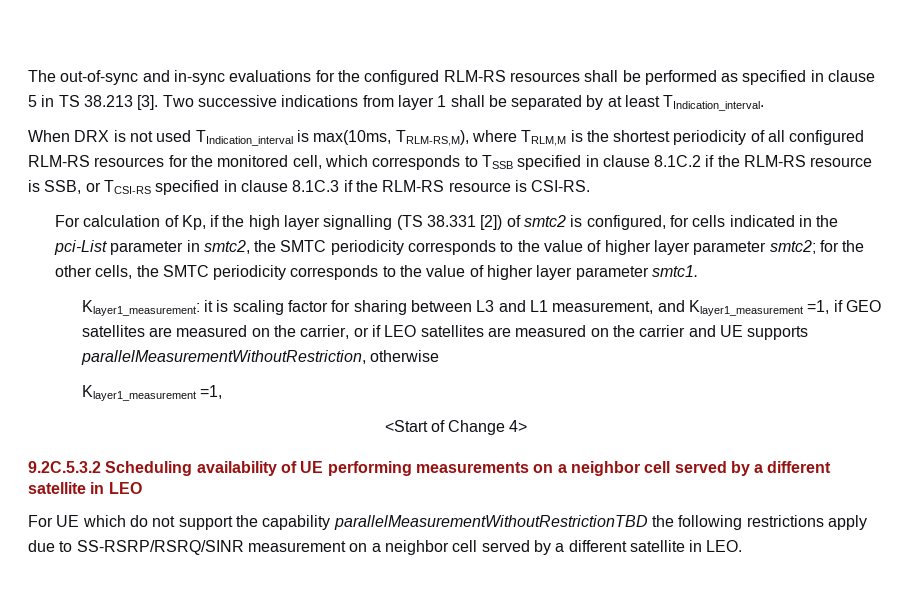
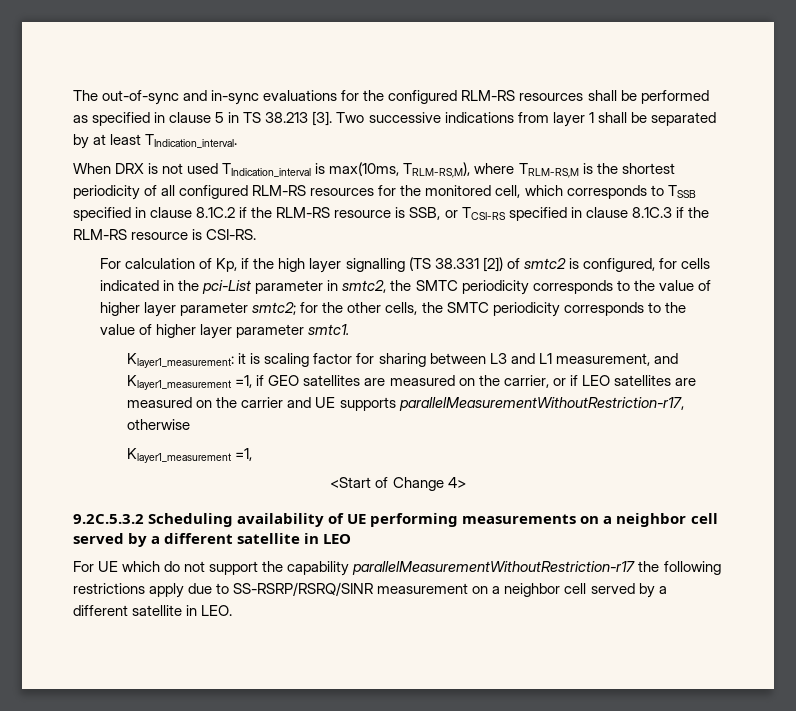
[521,130,567,146] TRLM,M -> [518,163,579,178] TRLM-RS,M
[80,350,366,365] parallelMeasurementWithoutRestriction, -> [398,397,684,411] parallelMeasurementWithoutRestriction-r17,
[333,515,648,530] parallelMeasurementWithoutRestrictionTBD -> [352,561,636,575] parallelMeasurementWithoutRestriction-r17

